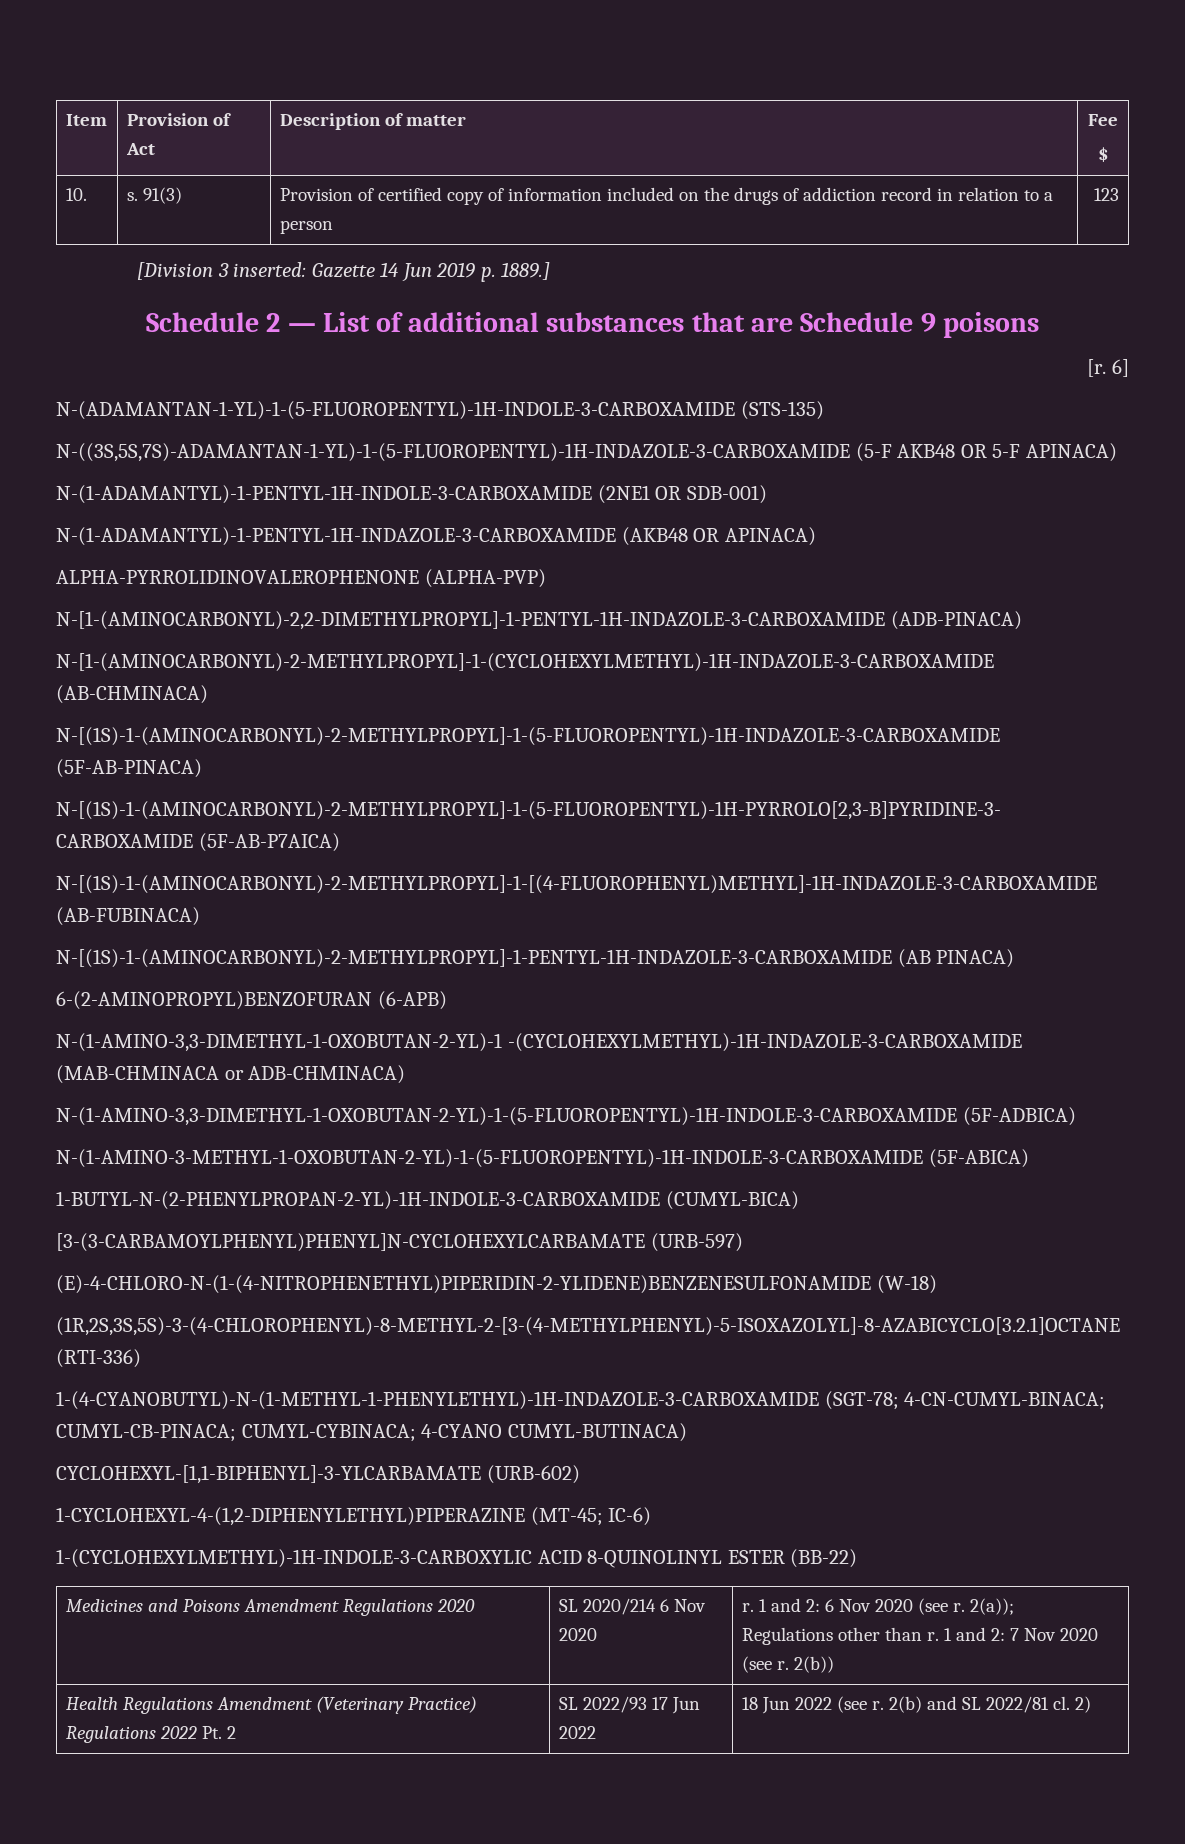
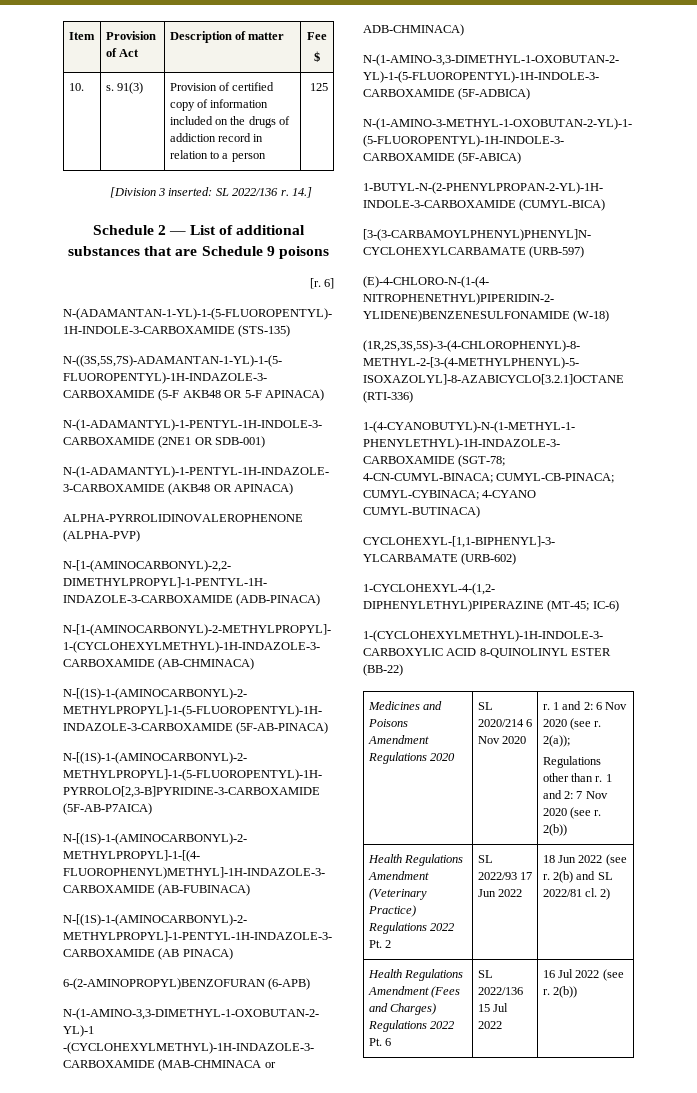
[1094,188,1120,201] 123 -> [310,83,329,91] 125
[311,262,551,282] Gazette 14 Jun 2019 p. 1889.] -> [215,187,312,198] SL 2022/136 r. 14.]
(1091, 1704) none -> [367,969,463,981] [367,986,460,998] [368,1003,436,1015] [367,1020,454,1032] [368,1038,391,1046] [477,970,493,978] [477,987,523,995] [477,1003,508,1012] [477,1021,502,1029] [542,969,624,981] [542,986,577,998] // Health Regulations Amendment (Fees and Charges) Regulations 2022 Pt. 6 | SL 2022/136 15 Jul 2022 | 16 Jul 2022 (see r. 2(b))

